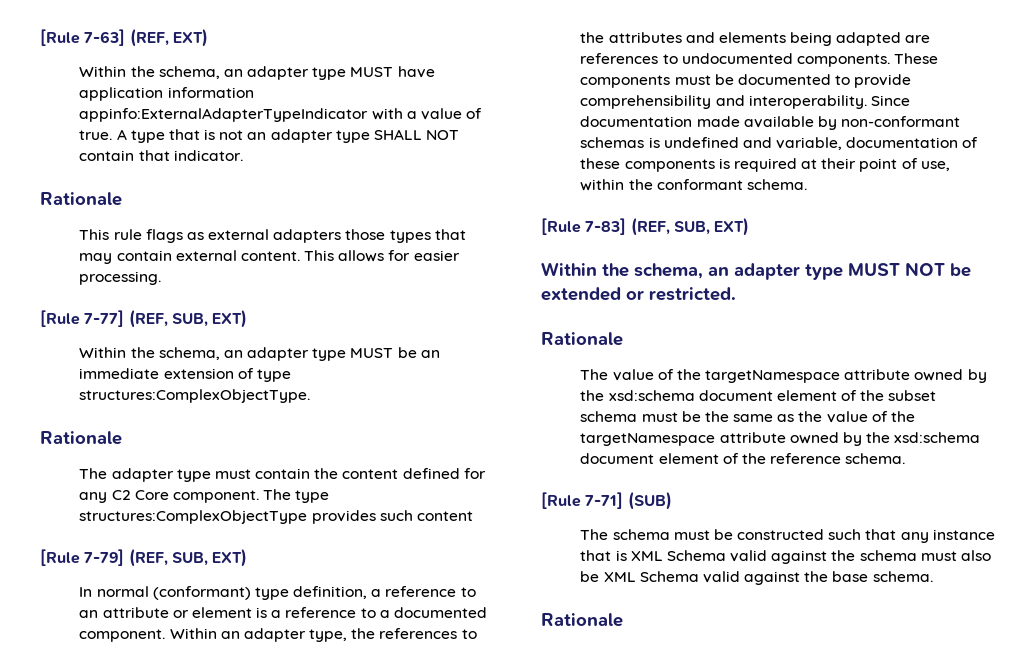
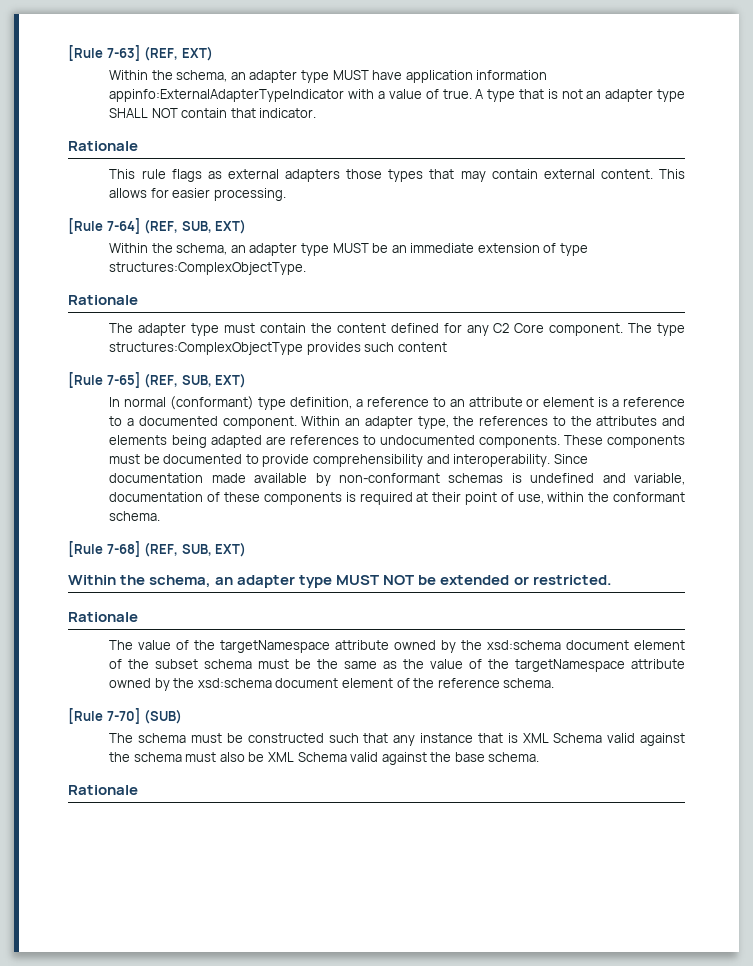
[84,310,125,327] 7-77] -> [106,218,141,234] 7-64]
[84,549,125,566] 7-79] -> [106,372,141,388] 7-65]
[585,218,627,235] 7-83] -> [106,541,141,557] 7-68]
[585,492,624,509] 7-71] -> [106,708,141,724] 7-70]

